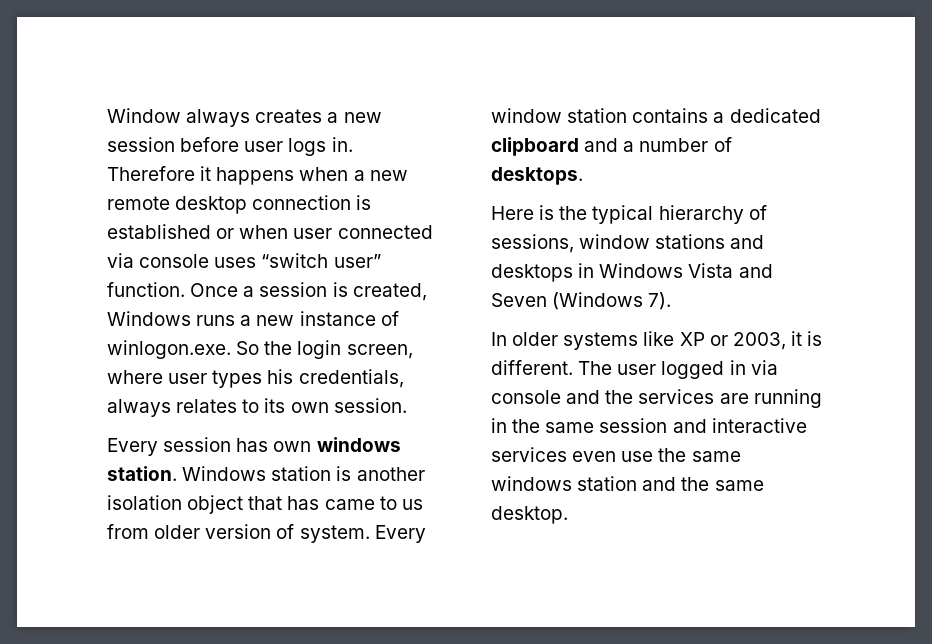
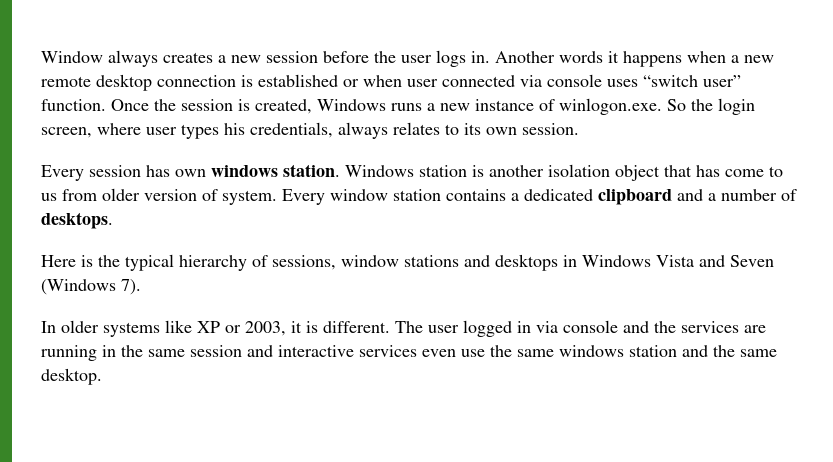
(240, 144) none -> [374,51,396,63] the
[107,166,195,181] Therefore -> [495,51,603,63] Another words
[243,286,255,297] a -> [154,99,176,111] the
[324,499,375,510] came -> [725,169,764,177] come

